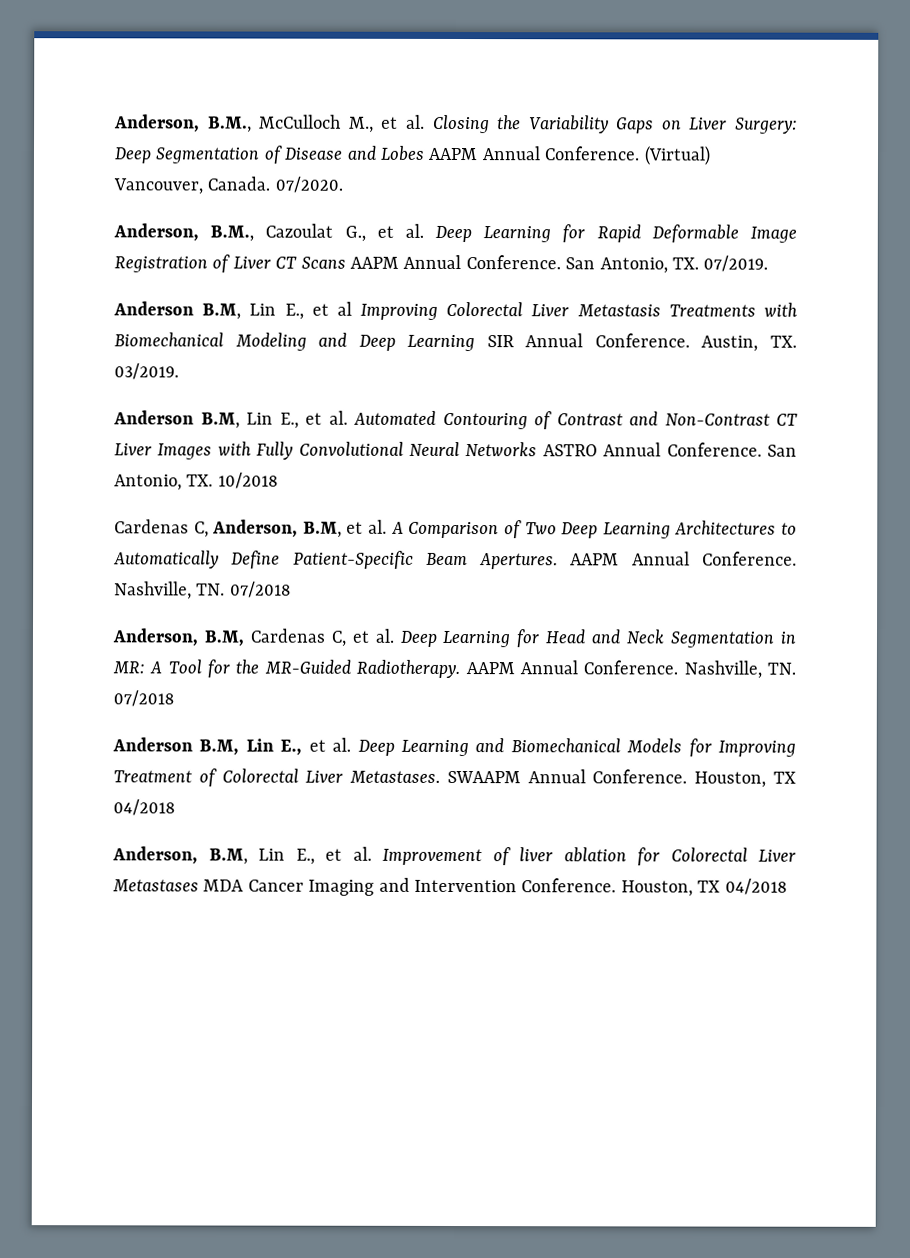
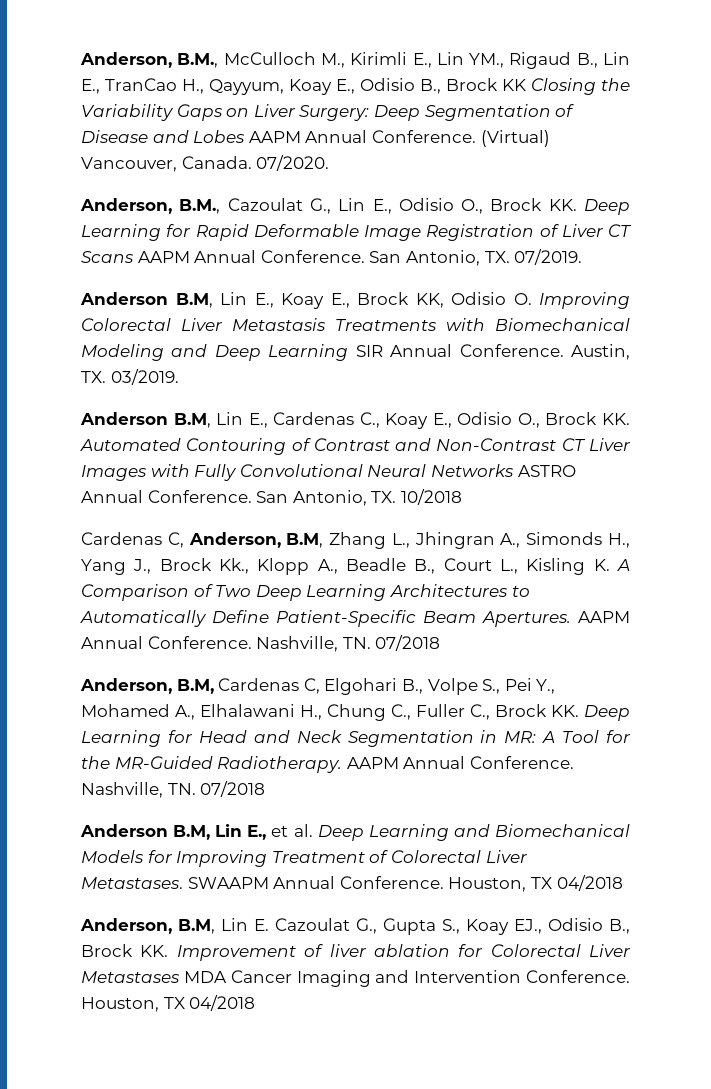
[381,114,425,129] et al. -> [350,52,630,69] [81,78,526,95] Kirimli E., Lin YM., Rigaud B., Lin E., TranCao H., Qayyum, Koay E., Odisio B., Brock KK
[376,223,424,238] et al. -> [338,198,577,214] Lin E., Odisio O., Brock KK.
[311,301,352,316] et al -> [281,292,532,309] Koay E., Brock KK, Odisio O.
[305,410,348,425] et al. -> [273,412,630,429] Cardenas C., Koay E., Odisio O., Brock KK.
[346,519,388,534] et al. -> [329,532,630,549] [81,558,610,575] Zhang L., Jhingran A., Simonds H., Yang J., Brock Kk., Klopp A., Beadle B., Court L., Kisling K.
[351,628,395,643] et al. -> [324,678,556,695] [81,704,579,721] Elgohari B., Volpe S., Pei Y., Mohamed A., Elhalawani H., Chung C., Fuller C., Brock KK.
[295,846,372,865] E., et al. -> [254,918,630,935] [81,944,169,957] E. Cazoulat G., Gupta S., Koay EJ., Odisio B., Brock KK.

